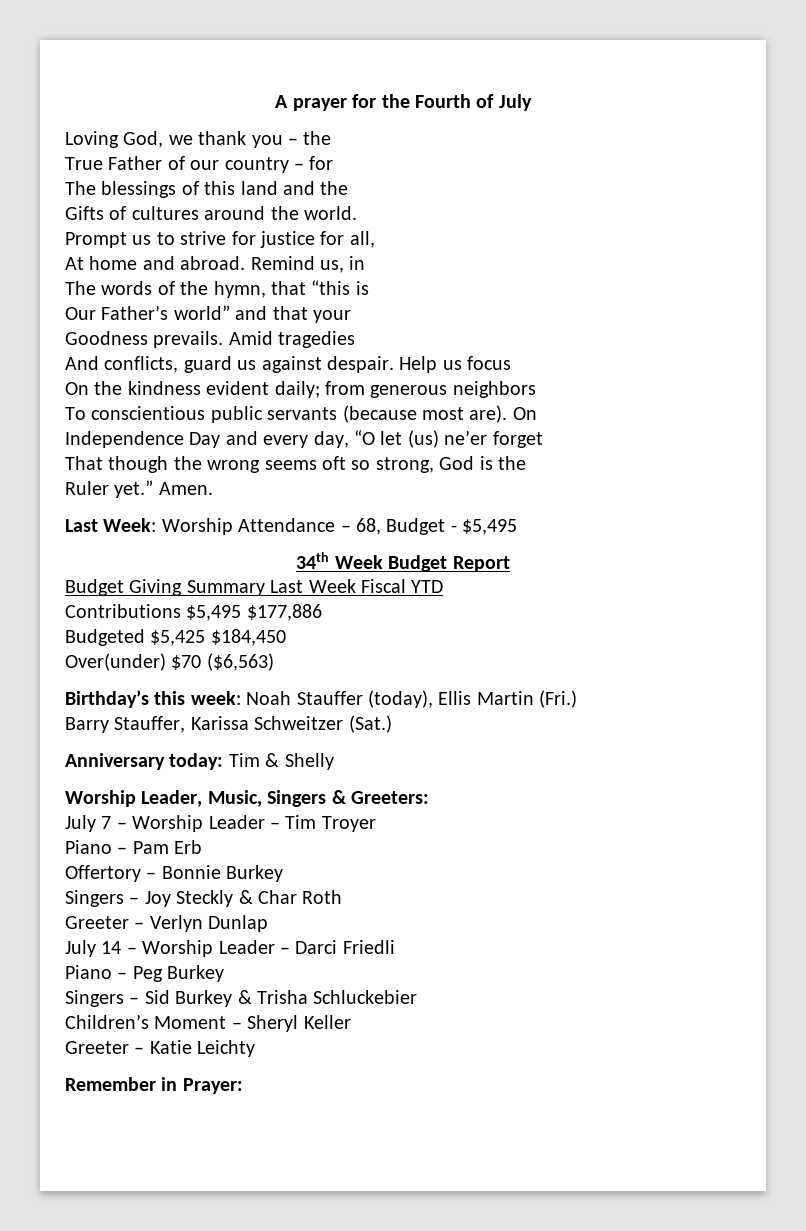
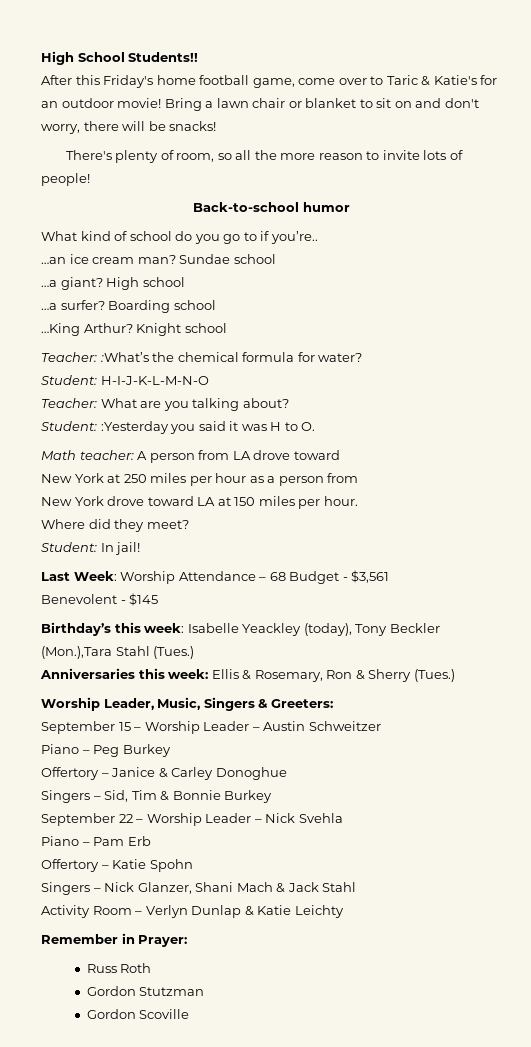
[275,94,532,111] [65,131,332,148] [65,156,334,173] [65,181,349,198] [65,206,357,220] [65,231,375,248] [65,256,366,273] [65,280,369,298] [65,305,351,323] [65,331,356,348] [65,356,512,373] [65,381,536,398] [65,405,537,423] [65,430,543,448] [65,456,526,473] [65,480,213,498] A prayer for the Fourth of July // Loving God, we thank you – the // True Father of our country – for // The blessings of this land and the // Gifts of cultures around the world. // Prompt us to strive for justice for all, // At home and abroad. Remind us, in // The words of the hymn, that “this is // Our Father’s world” and that your // Goodness prevails. Amid tragedies // And conflicts, guard us against despair. Help us focus // On the kindness evident daily; from generous neighbors // To conscientious public servants (because most are). On // Independence Day and every day, “O let (us) ne’er forget // That though the wrong seems oft so strong, God is the // Ruler yet.” Amen. -> [41,51,199,65] [41,75,498,88] [41,98,479,111] [41,121,217,134] [65,150,463,163] [41,173,90,186] [193,202,350,212] [41,231,318,244] [41,254,276,264] [41,277,185,290] [41,300,216,313] [41,323,227,336] [41,352,363,362] [41,375,209,385] [41,398,289,411] [41,421,316,434] [41,450,340,463] [41,473,359,486] [41,496,358,509] [41,519,189,532] [41,542,141,555] High School Students!! // After this Friday's home football game, come over to Taric & Katie's for an outdoor movie! Bring a lawn chair or blanket to sit on and don't worry, there will be snacks! // There's plenty of room, so all the more reason to invite lots of people! // Back-to-school humor // What kind of school do you go to if you’re.. // …an ice cream man? Sundae school // …a giant? High school // …a surfer? Boarding school // …King Arthur? Knight school // Teacher: :What’s the chemical formula for water? // Student: H-I-J-K-L-M-N-O // Teacher: What are you talking about? // Student: :Yesterday you said it was H to O. // Math teacher: A person from LA drove toward // New York at 250 miles per hour as a person from // New York drove toward LA at 150 miles per hour. // Where did they meet? // Student: In jail!
[356,518,381,535] 68, -> [269,572,286,581] 68
[462,519,518,535] [296,552,510,572] [65,579,444,596] [65,604,322,621] [65,629,286,646] [65,653,274,671] [65,690,578,708] [65,715,392,733] [65,753,334,770] $5,495 // 34th Week Budget Report // Budget Giving Summary Last Week Fiscal YTD // Contributions $5,495 $177,886 // Budgeted $5,425 $184,450 // Over(under) $70 ($6,563) // Birthday’s this week: Noah Stauffer (today), Ellis Martin (Fri.) // Barry Stauffer, Karissa Schweitzer (Sat.) // Anniversary today: Tim & Shelly -> [351,570,390,583] [41,593,159,606] [41,622,440,636] [41,646,195,659] [40,668,455,682] $3,561 // Benevolent - $145 // Birthday’s this week: Isabelle Yeackley (today), Tony Beckler (Mon.),Tara Stahl (Tues.) // Anniversaries this week: Ellis & Rosemary, Ron & Sherry (Tues.)
[65,815,376,832] July 7 – Worship Leader – Tim Troyer -> [41,721,381,734] [41,744,171,757] [41,767,287,780] [41,790,273,803] [41,813,343,826] September 15 – Worship Leader – Austin Schweitzer // Piano – Peg Burkey // Offertory – Janice & Carley Donoghue // Singers – Sid, Tim & Bonnie Burkey // September 22 – Worship Leader – Nick Svehla
[161,865,284,882] [65,890,343,907] [65,915,269,932] [65,940,395,957] [65,965,225,982] [65,990,418,1007] [65,1014,351,1032] [65,1041,145,1054] Bonnie Burkey // Singers – Joy Steckly & Char Roth // Greeter – Verlyn Dunlap // July 14 – Worship Leader – Darci Friedli // Piano – Peg Burkey // Singers – Sid Burkey & Trisha Schluckebier // Children’s Moment – Sheryl Keller // Greeter – -> [112,859,193,872] [41,882,357,895] [41,905,254,918] Katie Spohn // Singers – Nick Glanzer, Shani Mach & Jack Stahl // Activity Room – Verlyn Dunlap &
(243, 1086) none -> [86,963,152,973] [86,986,205,996] [86,1009,190,1019] // Russ Roth // Gordon Stutzman // Gordon Scoville

